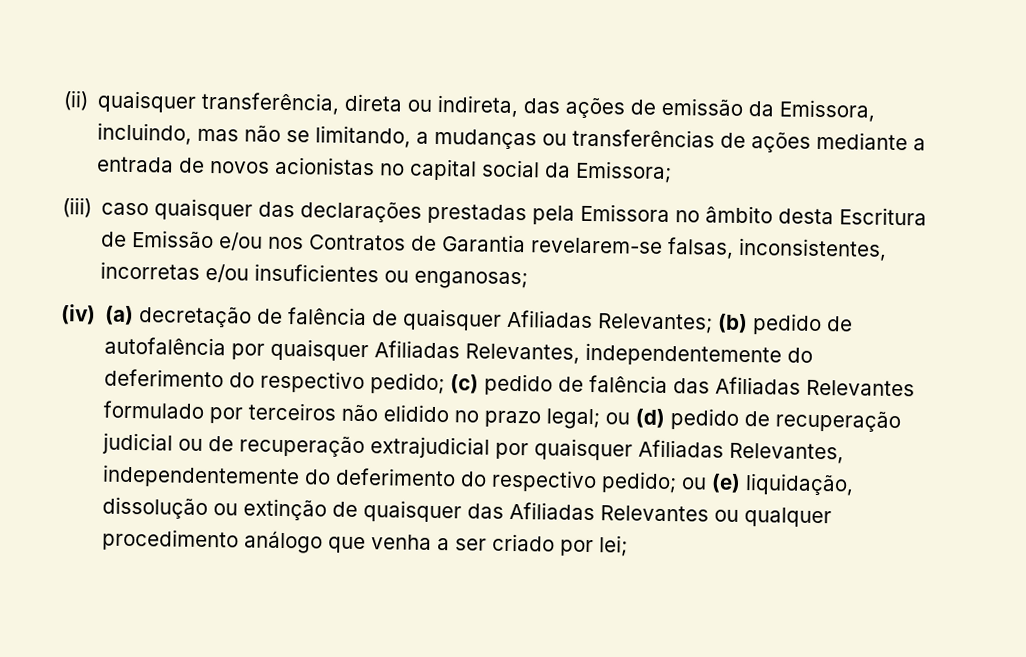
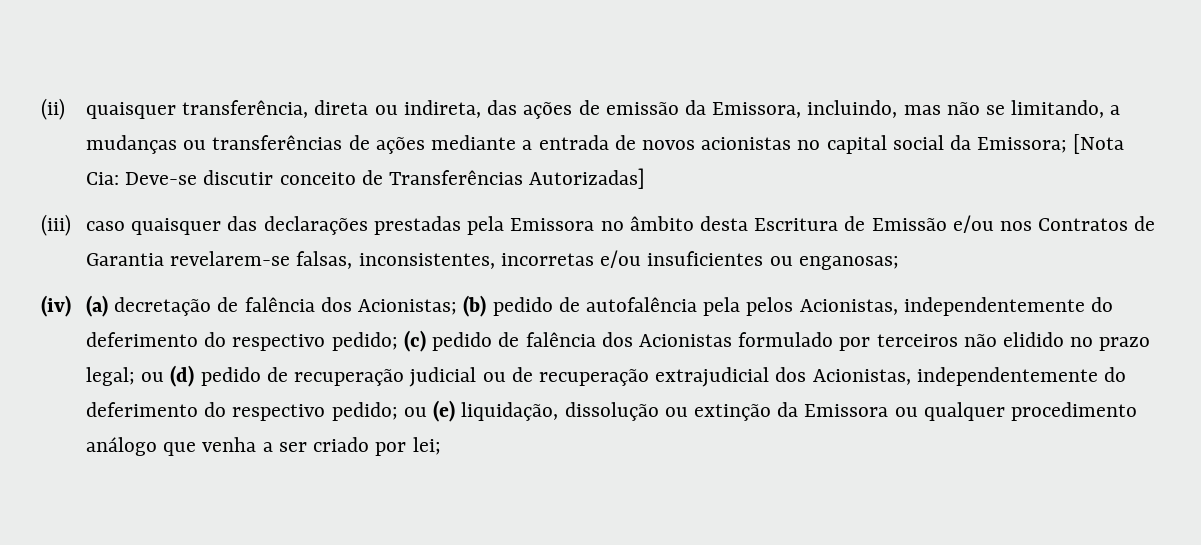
(673, 172) none -> [1073,134,1125,154] [86,168,646,189] [Nota Cia: Deve-se discutir conceito de Transferências Autorizadas]
[372,308,854,336] [104,336,581,364] de quaisquer Afiliadas Relevantes; (b) pedido de autofalência por quaisquer Afiliadas Relevantes, -> [320,295,898,317] dos Acionistas; (b) pedido de autofalência pela pelos Acionistas,
[673,376,916,397] das Afiliadas Relevantes -> [601,332,732,347] dos Acionistas
[495,438,845,464] por quaisquer Afiliadas Relevantes, -> [775,367,911,385] dos Acionistas,
[332,500,710,523] de quaisquer das Afiliadas Relevantes -> [777,402,889,417] da Emissora

